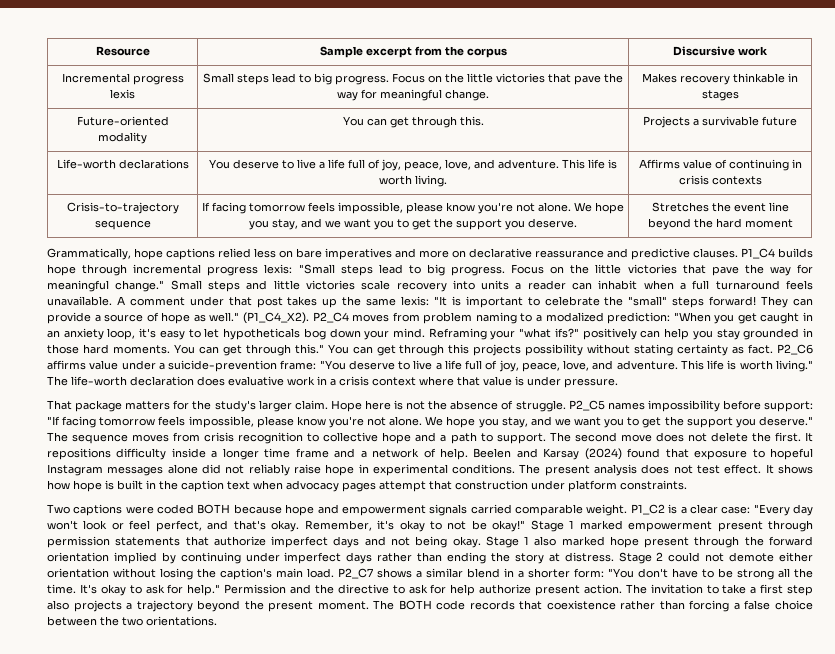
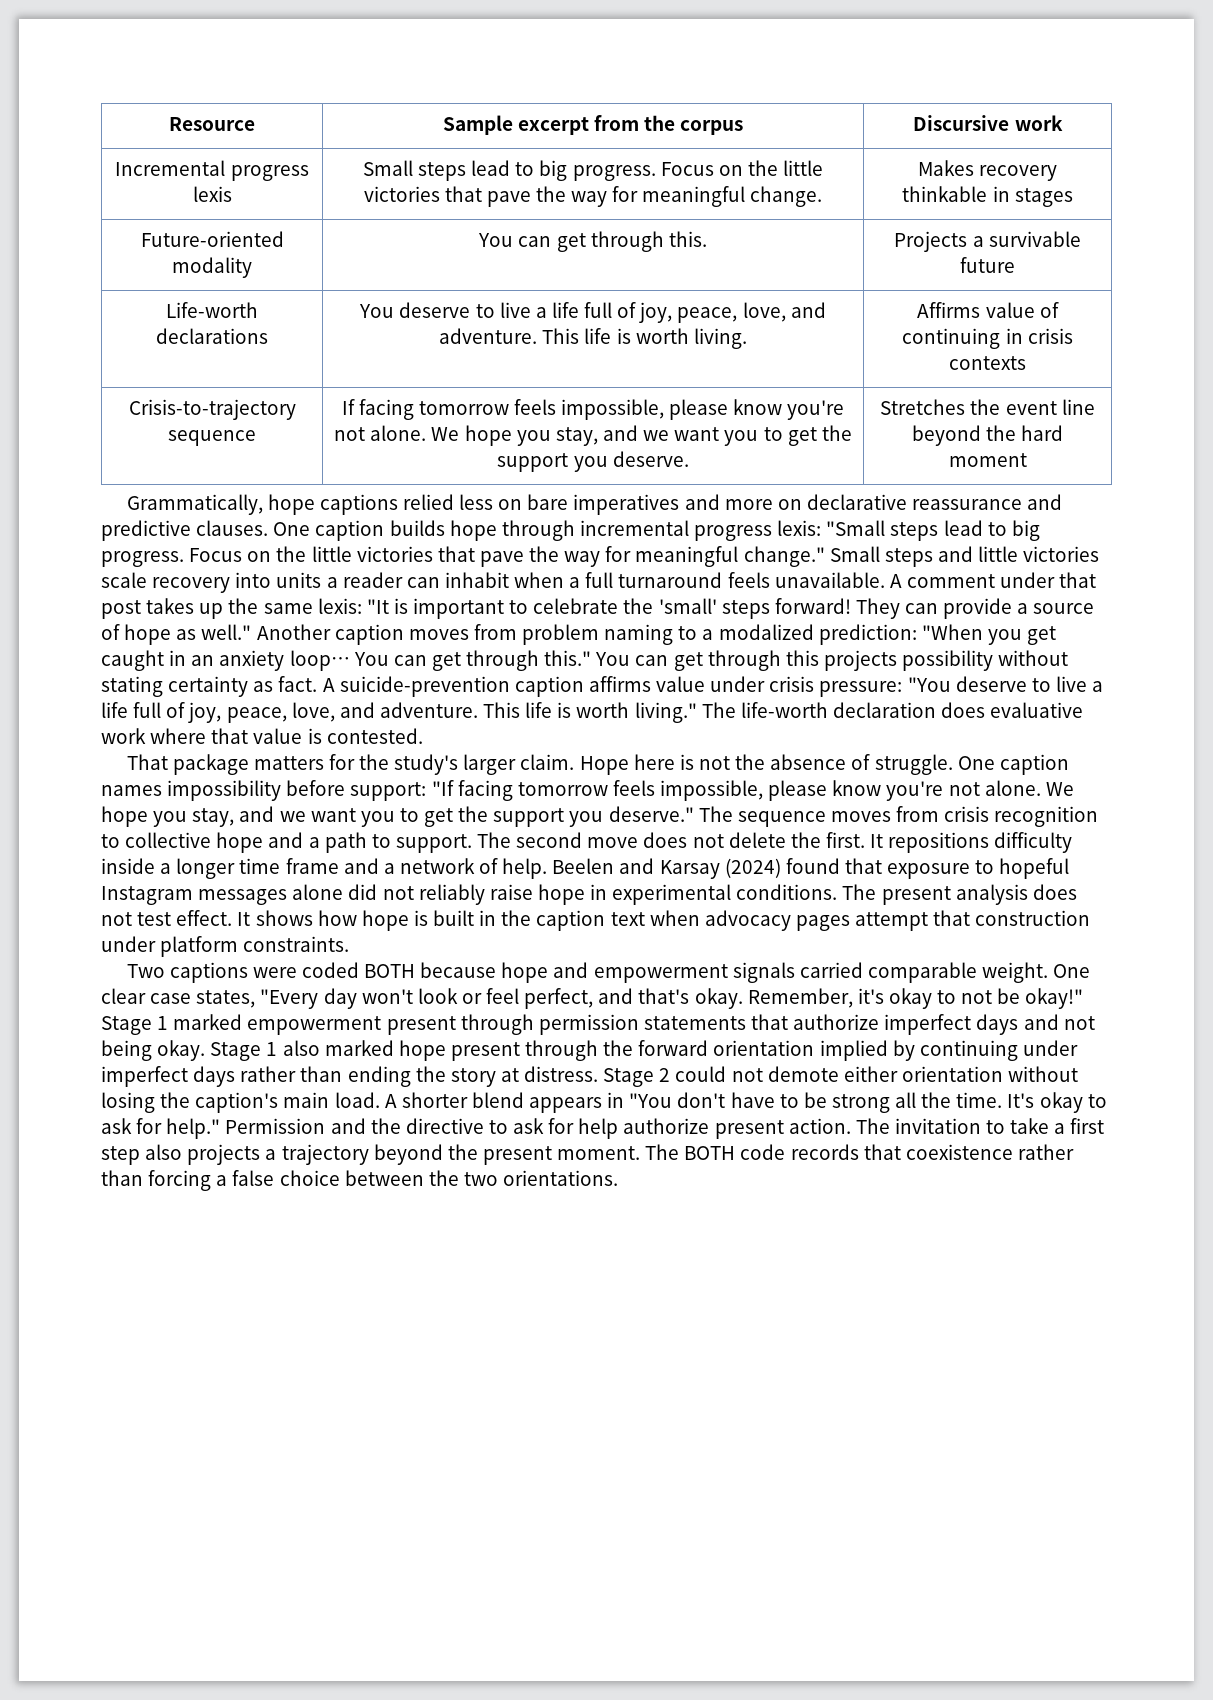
[741,248,775,259] P1_C4 -> [273,520,385,541] One caption
[628,296,668,306] "small" -> [658,598,717,614] 'small'
[243,312,349,324] (P1_C4_X2). P2_C4 -> [256,624,404,645] Another caption
[107,328,814,340] [47,344,170,354] loop, it's easy to let hypotheticals bog down your mind. Reframing your "what ifs?" positively can help you stay grounded in those hard moments. -> [289,650,350,671] loop…
[777,344,814,355] [47,360,317,372] P2_C6 affirms value under a suicide-prevention frame: -> [322,676,903,697] A suicide-prevention caption affirms value under crisis pressure:
[317,376,416,386] in a crisis context -> (146, 736) none
[527,376,618,388] under pressure. -> [326,728,423,744] contested.
[568,400,605,411] P2_C5 -> [957,754,1069,775] One caption
[630,504,751,515] P1_C2 is a clear case: -> [1053,964,1091,978] [101,988,256,1008] One clear case states,
[338,568,604,579] P2_C7 shows a similar blend in a shorter form: -> [384,1092,625,1113] A shorter blend appears in

